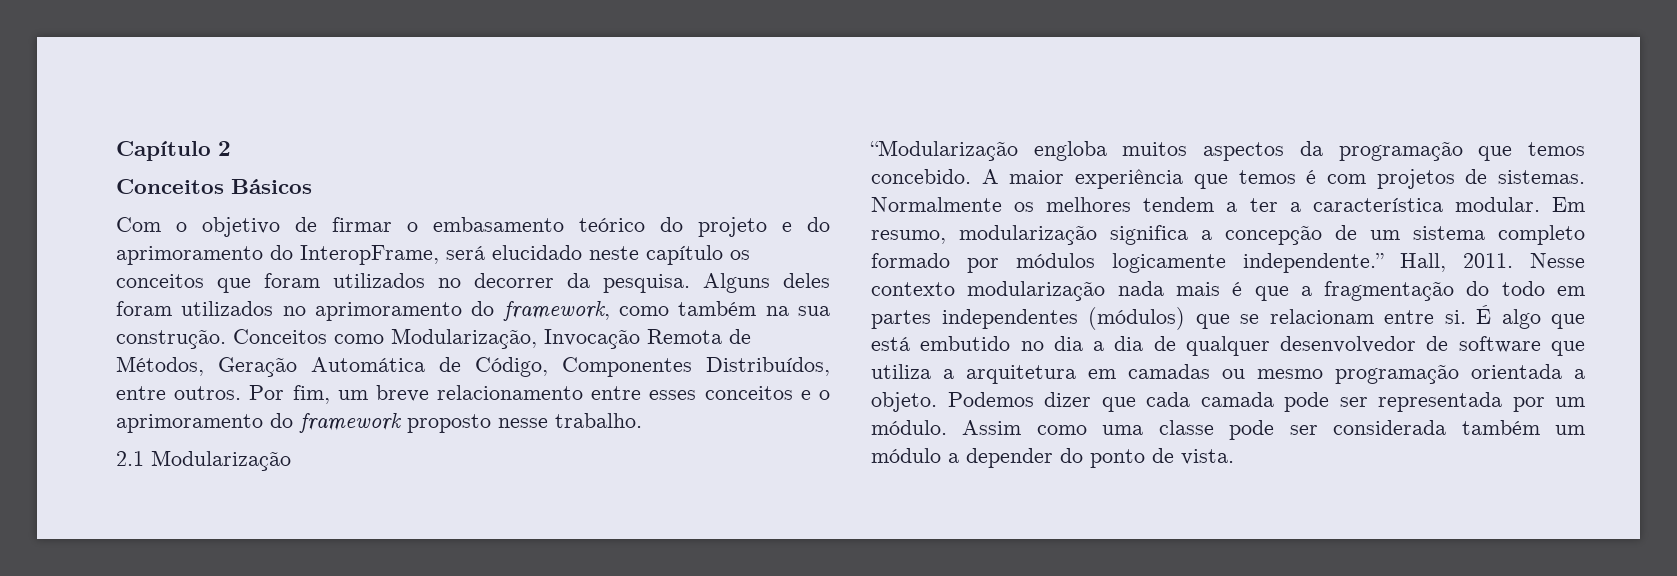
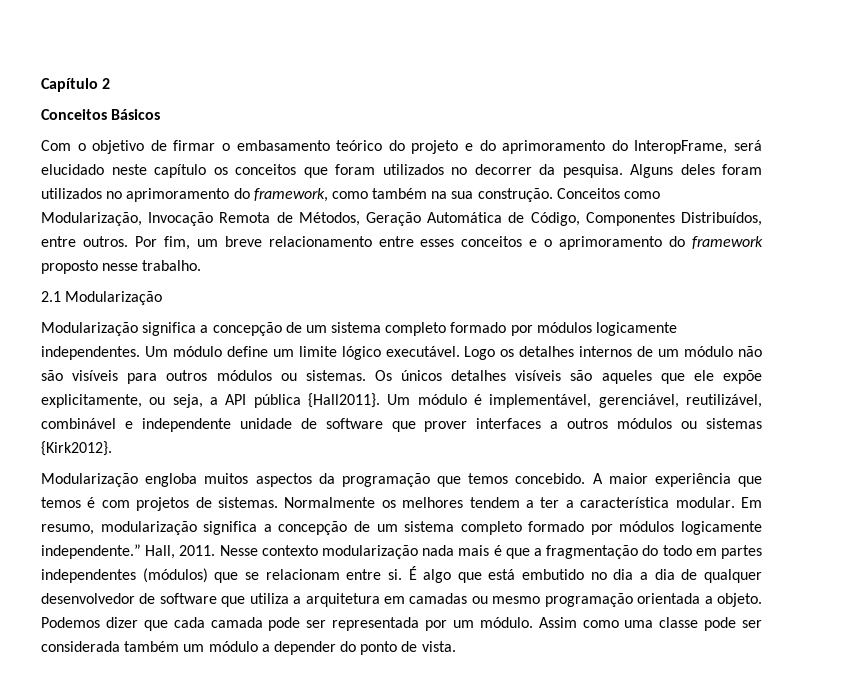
[870,140,1018,161] “Modularização -> [41,322,678,336] [41,346,762,360] [41,370,762,384] [41,393,762,408] [41,418,762,432] [41,441,112,456] [41,473,138,487] Modularização significa a concepção de um sistema completo formado por módulos logicamente independentes. Um módulo define um limite lógico executável. Logo os detalhes internos de um módulo não são visíveis para outros módulos ou sistemas. Os únicos detalhes visíveis são aqueles que ele expõe explicitamente, ou seja, a API pública {Hall2011}. Um módulo é implementável, gerenciável, reutilizável, combinável e independente unidade de software que prover interfaces a outros módulos ou sistemas {Kirk2012}. // Modularização

